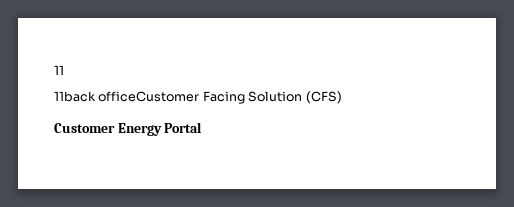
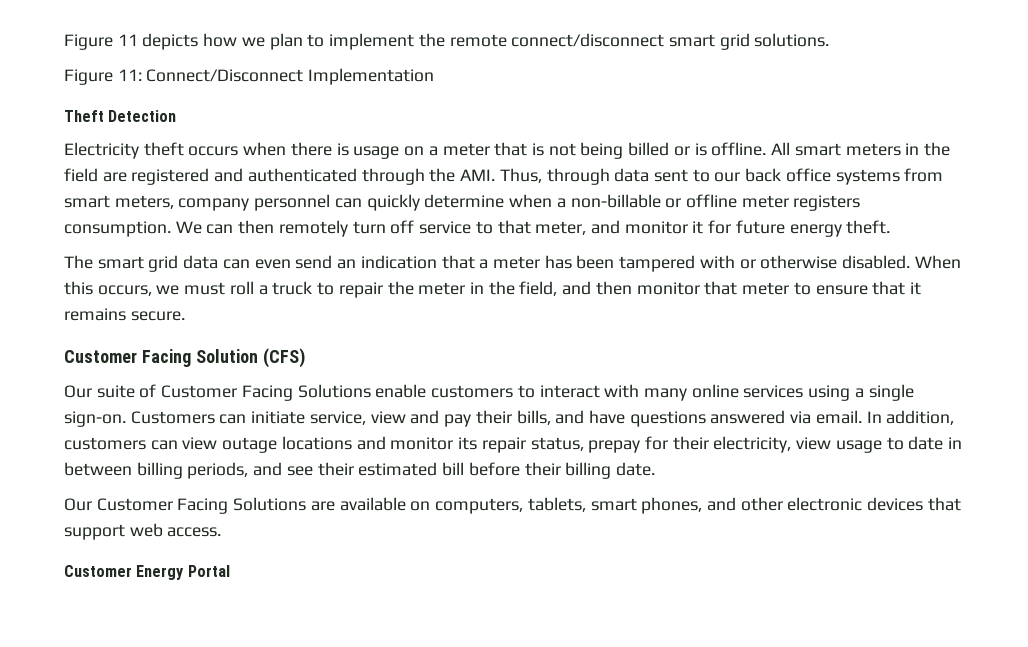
(54, 70) none -> [64,34,113,50] Figure
[54,91,342,104] // 11back officeCustomer Facing Solution (CFS) -> [142,33,830,50] [64,68,435,85] [64,110,177,122] [64,142,950,159] [64,168,944,185] [64,194,861,211] [64,220,891,237] [64,255,961,272] [64,281,921,298] [64,308,185,321] [64,348,305,368] [64,384,914,401] [64,410,955,427] [64,436,963,453] [64,462,655,479] [64,497,961,514] [64,523,222,540] depicts how we plan to implement the remote connect/disconnect smart grid solutions. // Figure 11: Connect/Disconnect Implementation // Theft Detection // Electricity theft occurs when there is usage on a meter that is not being billed or is offline. All smart meters in the field are registered and authenticated through the AMI. Thus, through data sent to our back office systems from smart meters, company personnel can quickly determine when a non-billable or offline meter registers consumption. We can then remotely turn off service to that meter, and monitor it for future energy theft. // The smart grid data can even send an indication that a meter has been tampered with or otherwise disabled. When this occurs, we must roll a truck to repair the meter in the field, and then monitor that meter to ensure that it remains secure. // Customer Facing Solution (CFS) // Our suite of Customer Facing Solutions enable customers to interact with many online services using a single sign-on. Customers can initiate service, view and pay their bills, and have questions answered via email. In addition, customers can view outage locations and monitor its repair status, prepay for their electricity, view usage to date in between billing periods, and see their estimated bill before their billing date. // Our Customer Facing Solutions are available on computers, tablets, smart phones, and other electronic devices that support web access.

